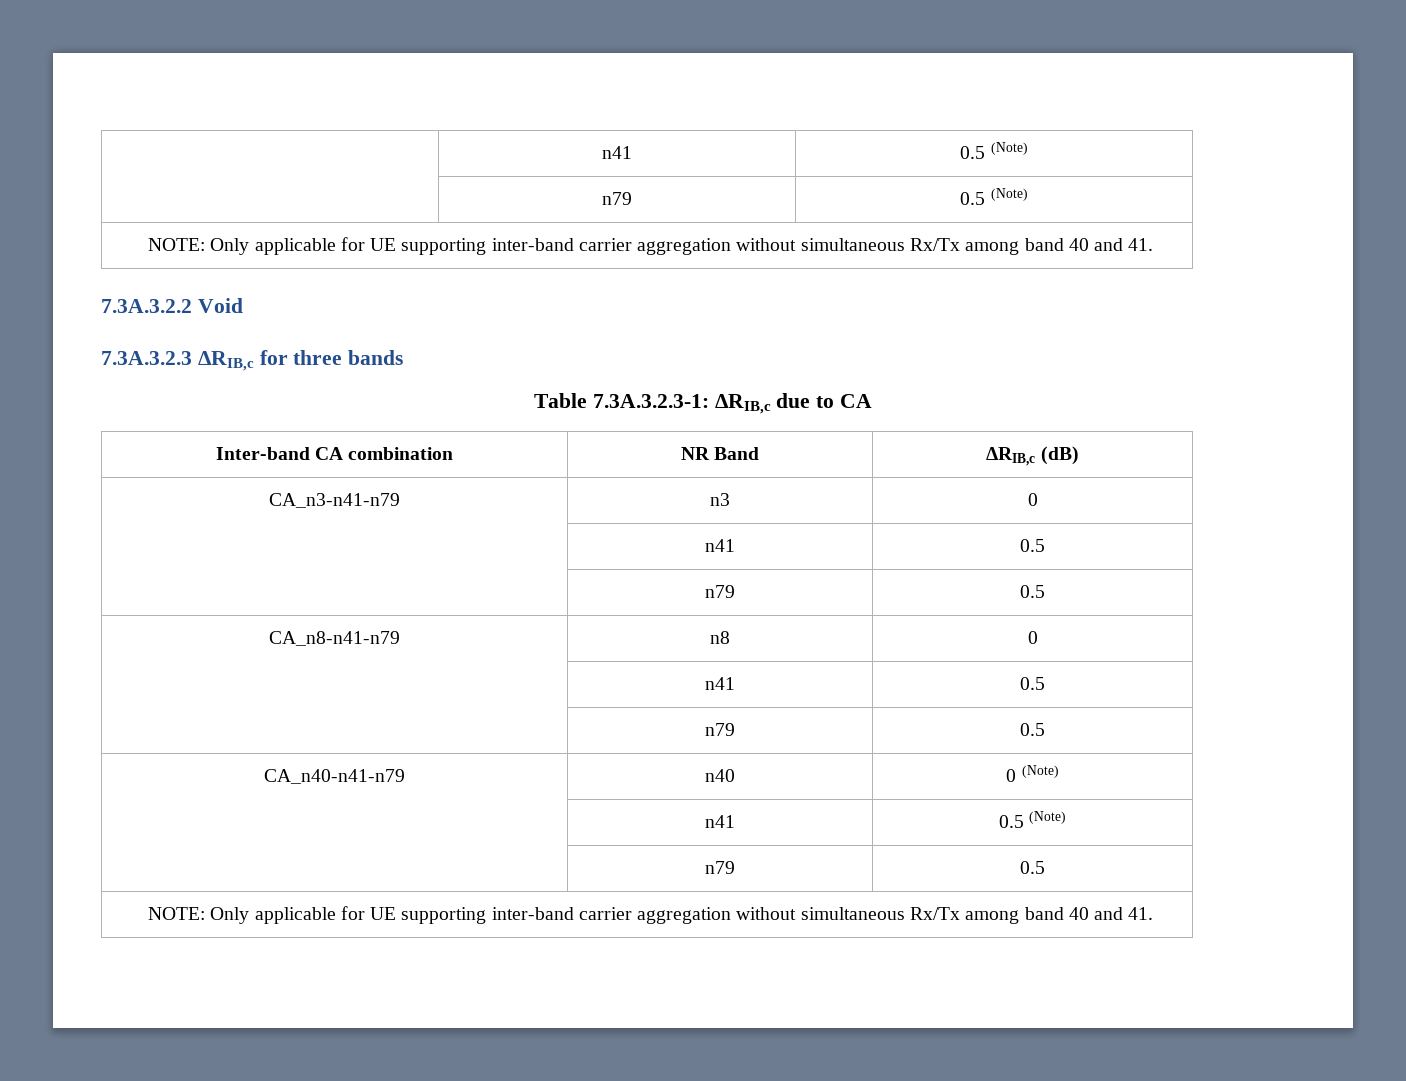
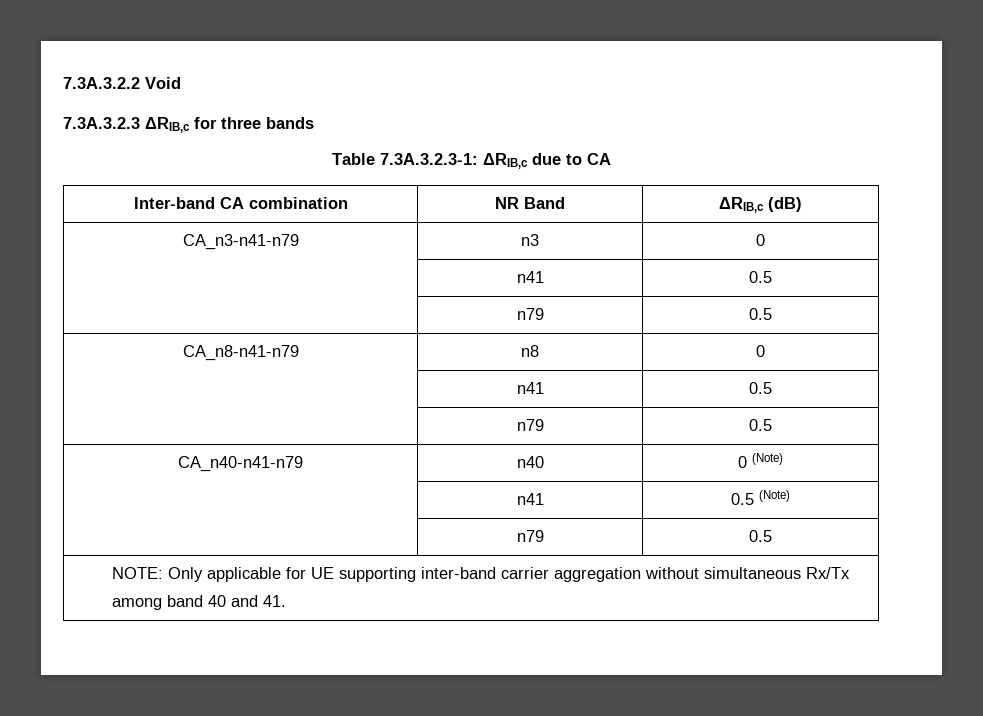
[602,146,632,159] [960,142,1028,159] [602,192,632,205] [960,188,1028,205] [148,237,1154,255] | n41 | 0.5 (Note) // | n79 | 0.5 (Note) // NOTE: Only applicable for UE supporting inter-band carrier aggregation without simultaneous Rx/Tx among band 40 and 41. // -> (63, 83) none

